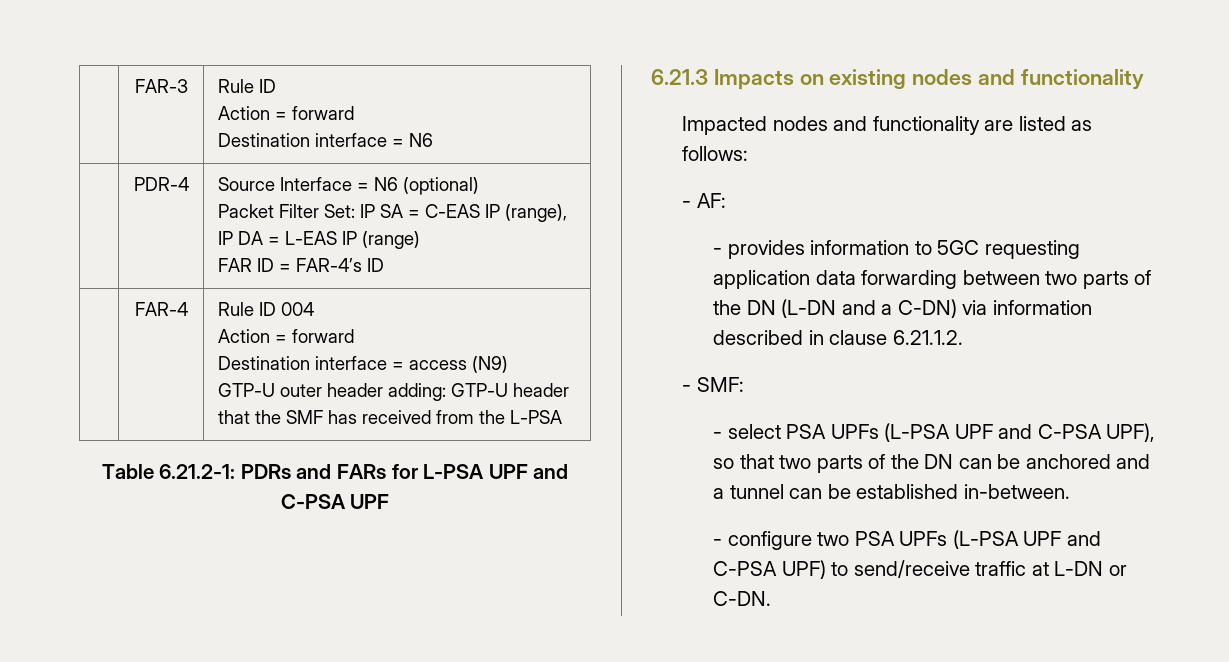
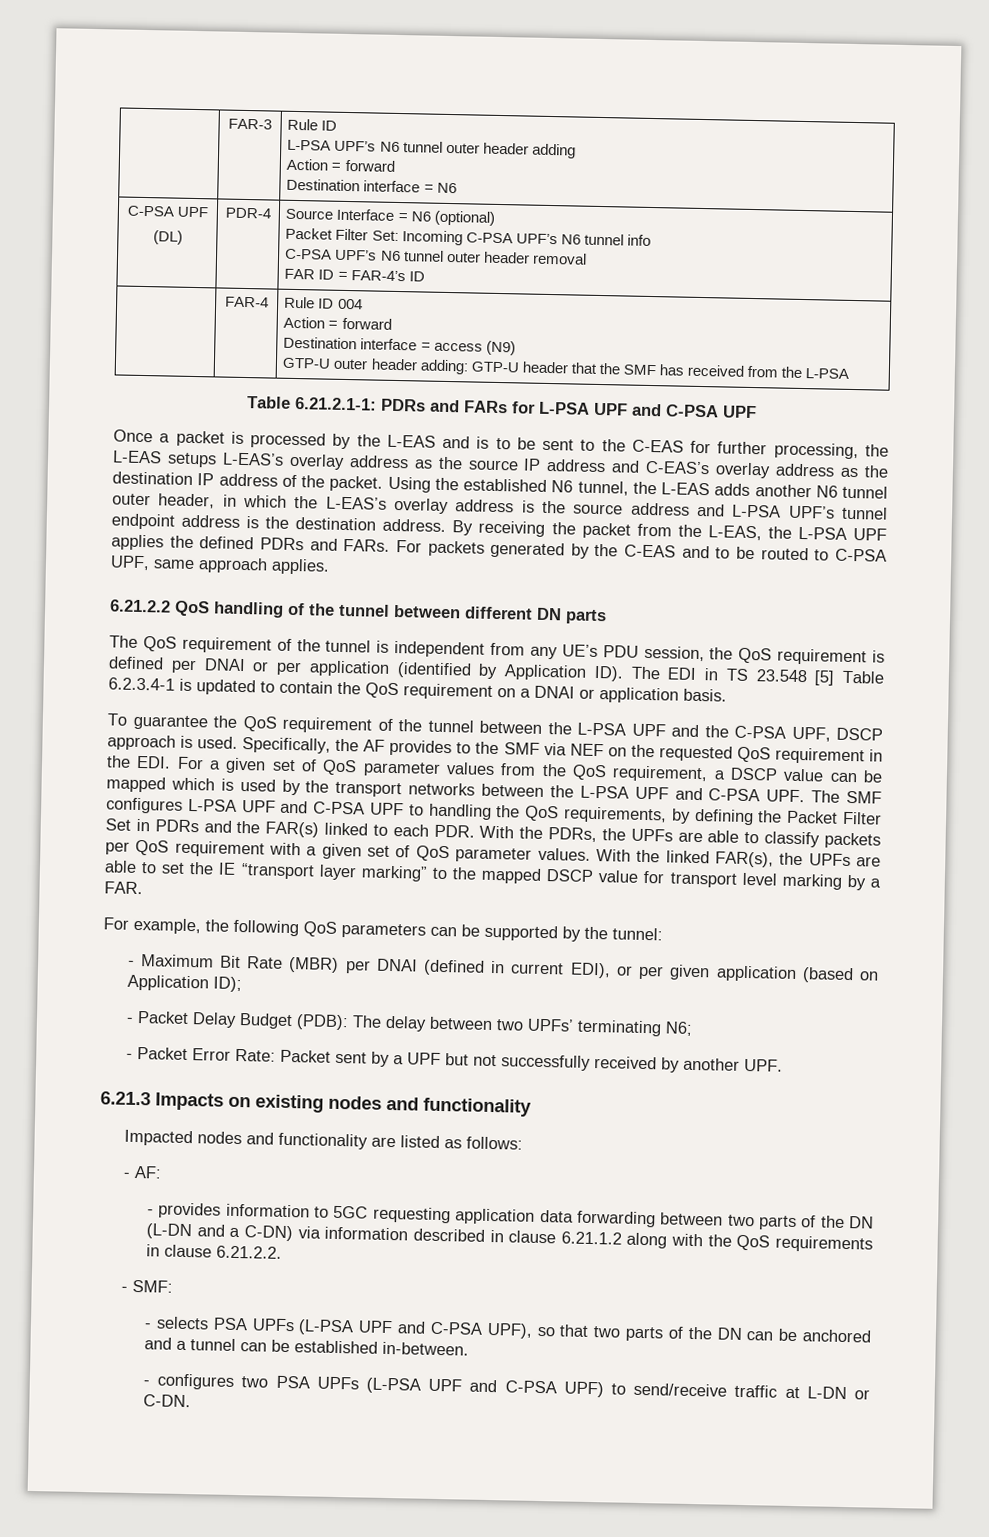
(276, 86) none -> [287,139,576,159] // L-PSA UPF’s N6 tunnel outer header adding
(433, 140) none -> [126,205,210,218] [152,230,183,245] C-PSA UPF // (DL)
[359,204,567,222] [217,231,420,249] IP SA = C-EAS IP (range), IP DA = L-EAS IP (range) -> [401,230,651,246] [285,248,587,265] Incoming C-PSA UPF’s N6 tunnel info // C-PSA UPF’s N6 tunnel outer header removal
[159,464,236,479] 6.21.2-1: -> [295,396,377,411] 6.21.2.1-1:
(390, 501) none -> [113,429,889,460] [112,450,889,479] [112,471,888,499] [112,493,889,520] [111,513,888,541] [111,534,887,562] [110,555,330,575] [110,599,607,625] [109,635,885,666] [108,656,884,686] [108,677,727,704] [107,713,883,742] [107,734,883,765] [106,755,884,783] [106,776,882,804] [106,797,882,826] [105,818,882,849] [105,839,882,868] [104,860,881,891] [104,881,143,895] [103,917,663,942] [127,954,879,984] [126,974,242,993] [125,1010,693,1037] [125,1046,783,1073] // Once a packet is processed by the L-EAS and is to be sent to the C-EAS for further processing, the L-EAS setups L-EAS’s overlay address as the source IP address and C-EAS’s overlay address as the destination IP address of the packet. Using the established N6 tunnel, the L-EAS adds another N6 tunnel outer header, in which the L-EAS’s overlay address is the source address and L-PSA UPF’s tunnel endpoint address is the destination address. By receiving the packet from the L-EAS, the L-PSA UPF applies the defined PDRs and FARs. For packets generated by the C-EAS and to be routed to C-PSA UPF, same approach applies. // 6.21.2.2 QoS handling of the tunnel between different DN parts // The QoS requirement of the tunnel is independent from any UE’s PDU session, the QoS requirement is defined per DNAI or per application (identified by Application ID). The EDI in TS 23.548 [5] Table 6.2.3.4-1 is updated to contain the QoS requirement on a DNAI or application basis. // To guarantee the QoS requirement of the tunnel between the L-PSA UPF and the C-PSA UPF, DSCP approach is used. Specifically, the AF provides to the SMF via NEF on the requested QoS requirement in the EDI. For a given set of QoS parameter values from the QoS requirement, a DSCP value can be mapped which is used by the transport networks between the L-PSA UPF and C-PSA UPF. The SMF configures L-PSA UPF and C-PSA UPF to handling the QoS requirements, by defining the Packet Filter Set in PDRs and the FAR(s) linked to each PDR. With the PDRs, the UPFs are able to classify packets per QoS requirement with a given set of QoS parameter values. With the linked FAR(s), the UPFs are able to set the IE “transport layer marking” to the mapped DSCP value for transport level marking by a FAR. // For example, the following QoS parameters can be supported by the tunnel: // - Maximum Bit Rate (MBR) per DNAI (defined in current EDI), or per given application (based on Application ID); // - Packet Delay Budget (PDB): The delay between two UPFs’ terminating N6; // - Packet Error Rate: Packet sent by a UPF but not successfully received by another UPF.
[892,330,963,345] 6.21.1.2. -> [560,1231,873,1253] [146,1244,283,1259] 6.21.1.2 along with the QoS requirements in clause 6.21.2.2.
[727,424,781,439] select -> [155,1316,209,1330] selects
[727,531,812,550] configure -> [157,1373,235,1390] configures

